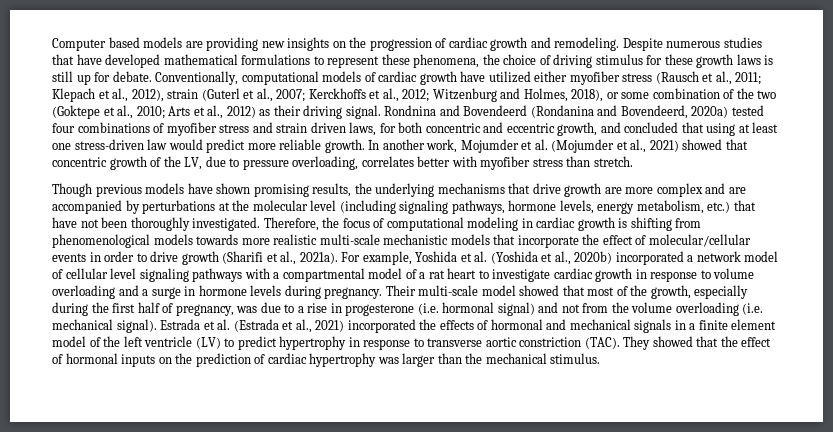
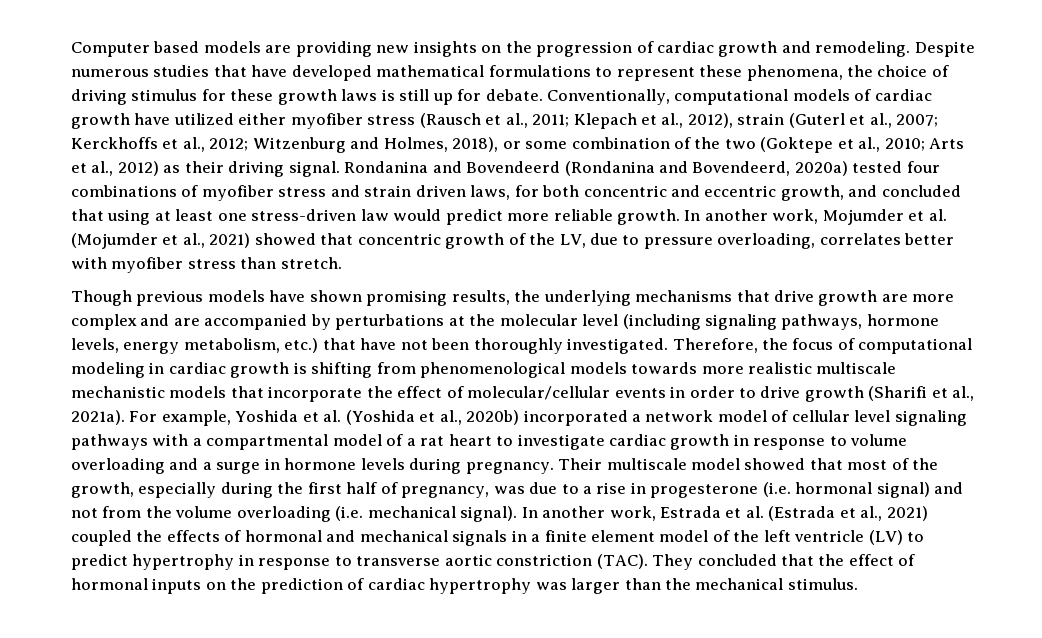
[384,105,437,116] Rondnina -> [344,161,429,173] Rondanina
[319,234,380,245] multi-scale -> [816,362,897,374] multiscale
[418,285,479,296] multi-scale -> [606,458,687,470] multiscale
(157, 326) none -> [521,506,656,521] In another work,
[347,319,416,333] incorporated -> [71,530,132,546] coupled
[652,336,693,347] showed -> [697,554,777,566] concluded

